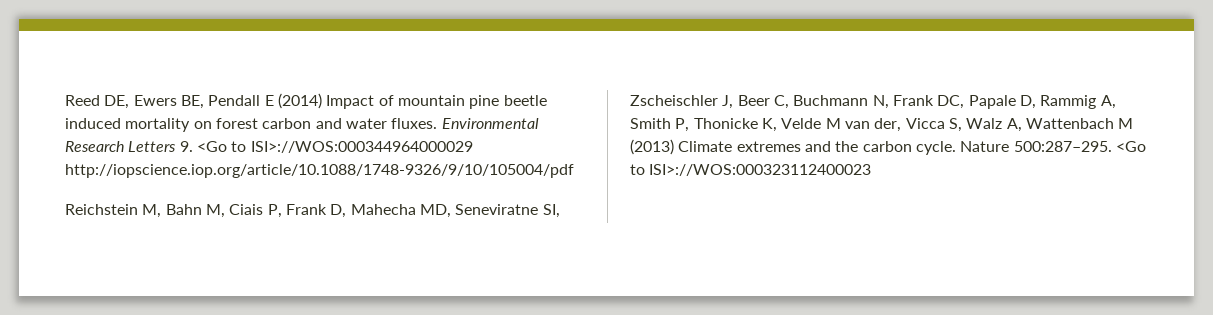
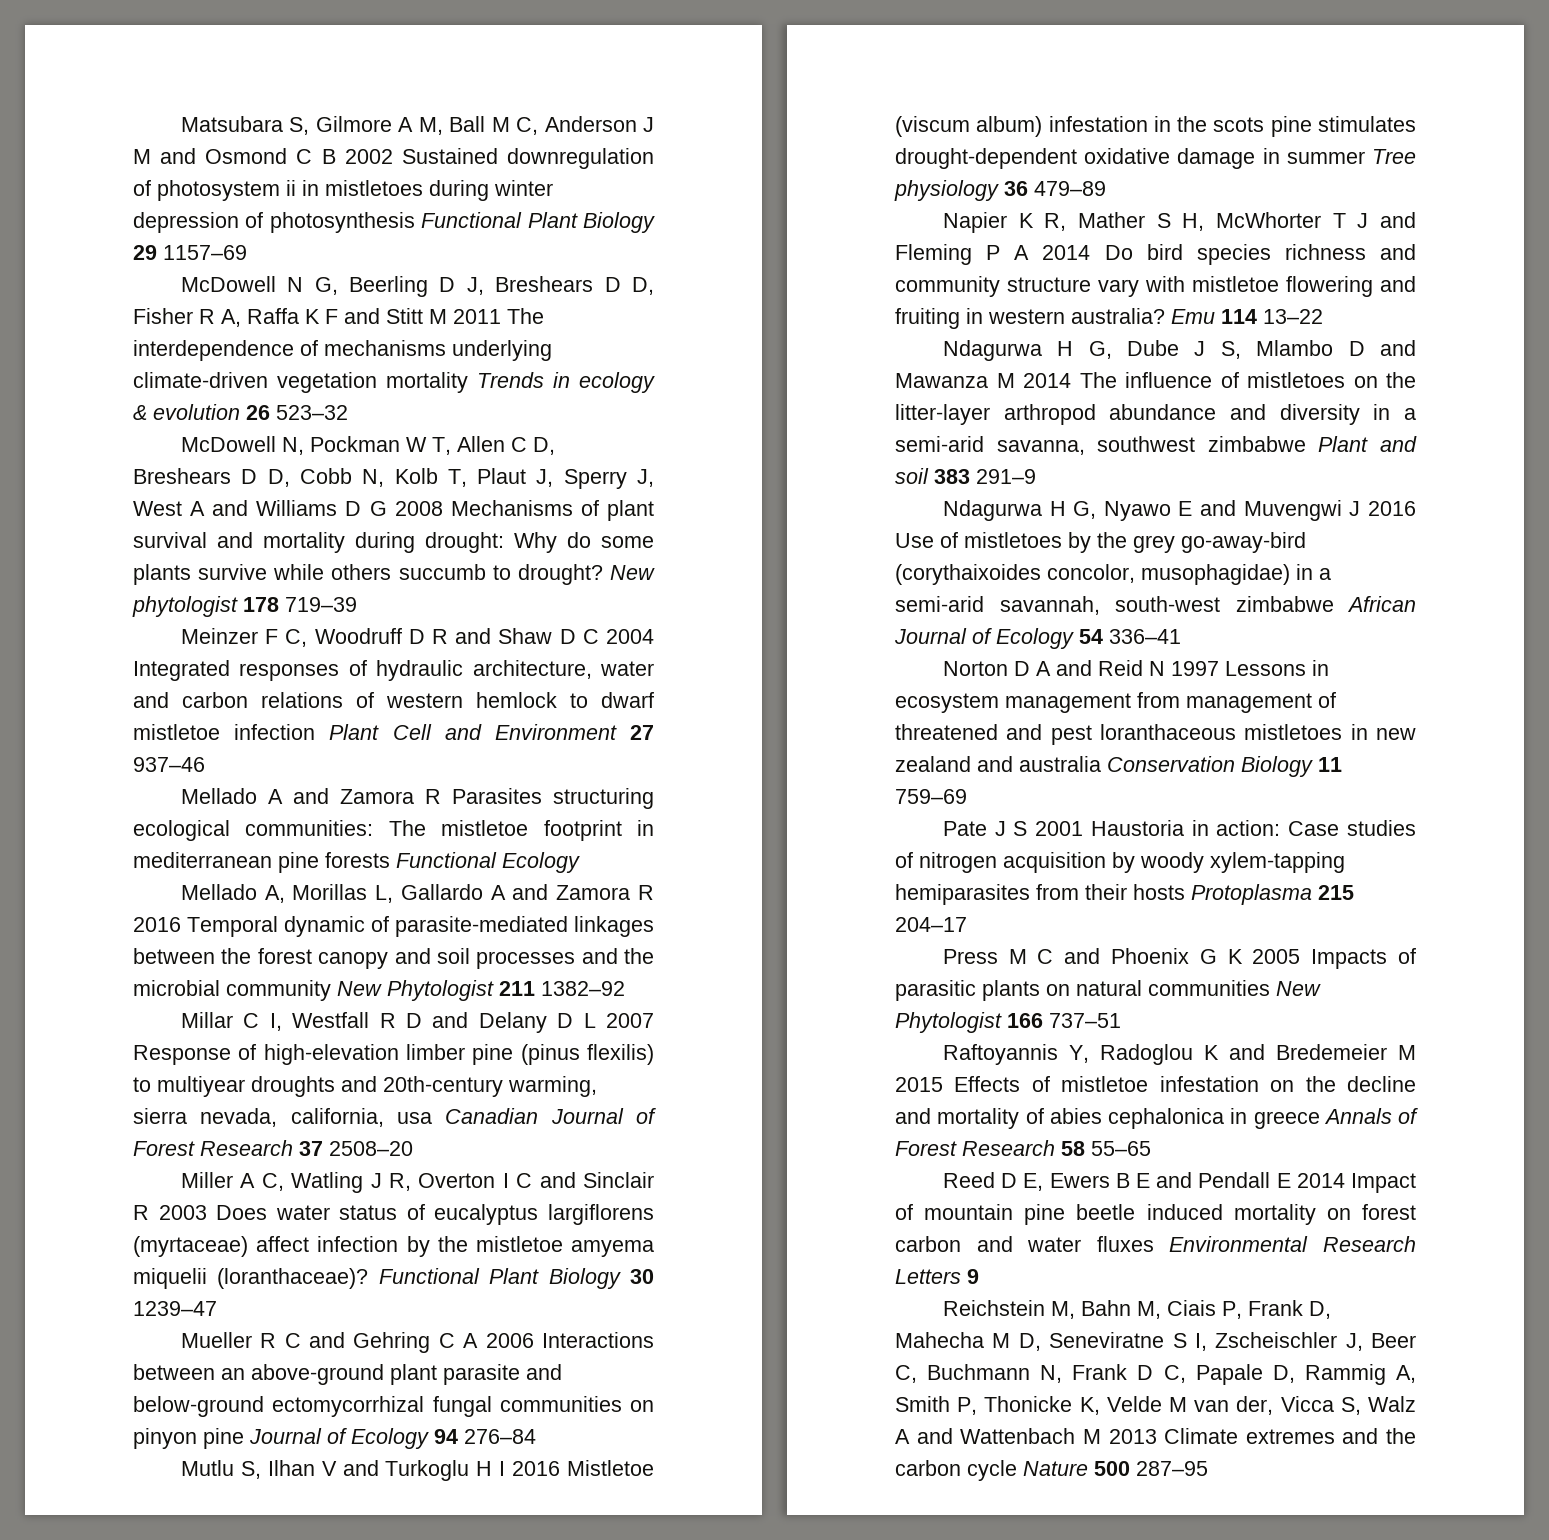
[65,95,204,109] Reed DE, Ewers BE, -> [180,116,654,135] [133,148,654,169] [133,180,553,201] [133,212,655,233] [133,245,247,260] [180,276,654,297] [133,308,544,327] [133,340,552,361] [133,372,655,393] [133,404,348,420] [180,436,555,455] [133,468,654,489] [133,500,654,521] [133,532,654,553] [133,564,656,585] [132,596,357,617] [180,628,655,647] [133,660,654,681] [133,692,654,708] [133,724,654,740] [133,757,205,772] [180,788,654,809] [133,820,654,841] [133,852,580,873] [180,884,654,903] [133,916,654,937] [133,948,654,969] [133,980,625,1001] [180,1012,655,1033] [133,1044,654,1065] [133,1076,597,1097] [133,1108,656,1127] [133,1140,413,1156] [180,1172,655,1193] [133,1204,654,1225] [133,1236,655,1257] [133,1268,654,1289] [133,1301,217,1316] [180,1332,654,1353] [133,1364,562,1385] [133,1396,654,1417] [133,1428,536,1449] [180,1460,654,1481] [895,116,1416,137] [895,148,1416,169] [894,180,1106,201] [942,212,1416,233] [895,244,1416,265] [895,276,1416,297] [895,308,1323,329] [942,340,1416,361] [895,372,1416,388] [895,404,1416,425] [895,436,1417,455] [895,468,1036,484] [942,500,1416,521] [895,532,1306,553] [895,564,1331,585] [895,596,1416,615] [894,628,1181,649] [942,660,1329,676] [895,692,1336,713] [895,724,1416,745] [895,756,1342,777] [895,789,967,804] [942,820,1416,836] [895,852,1345,873] [895,884,1354,905] [895,917,967,932] [942,948,1416,969] [895,980,1321,1001] [895,1012,1121,1033] [942,1044,1416,1065] [895,1076,1416,1092] [895,1108,1418,1129] [895,1140,1151,1156] [942,1172,1193,1191] Matsubara S, Gilmore A M, Ball M C, Anderson J M and Osmond C B 2002 Sustained downregulation of photosystem ii in mistletoes during winter depression of photosynthesis Functional Plant Biology 29 1157–69 // McDowell N G, Beerling D J, Breshears D D, Fisher R A, Raffa K F and Stitt M 2011 The interdependence of mechanisms underlying climate-driven vegetation mortality Trends in ecology & evolution 26 523–32 // McDowell N, Pockman W T, Allen C D, Breshears D D, Cobb N, Kolb T, Plaut J, Sperry J, West A and Williams D G 2008 Mechanisms of plant survival and mortality during drought: Why do some plants survive while others succumb to drought? New phytologist 178 719–39 // Meinzer F C, Woodruff D R and Shaw D C 2004 Integrated responses of hydraulic architecture, water and carbon relations of western hemlock to dwarf mistletoe infection Plant Cell and Environment 27 937–46 // Mellado A and Zamora R Parasites structuring ecological communities: The mistletoe footprint in mediterranean pine forests Functional Ecology // Mellado A, Morillas L, Gallardo A and Zamora R 2016 Temporal dynamic of parasite-mediated linkages between the forest canopy and soil processes and the microbial community New Phytologist 211 1382–92 // Millar C I, Westfall R D and Delany D L 2007 Response of high-elevation limber pine (pinus flexilis) to multiyear droughts and 20th-century warming, sierra nevada, california, usa Canadian Journal of Forest Research 37 2508–20 // Miller A C, Watling J R, Overton I C and Sinclair R 2003 Does water status of eucalyptus largiflorens (myrtaceae) affect infection by the mistletoe amyema miquelii (loranthaceae)? Functional Plant Biology 30 1239–47 // Mueller R C and Gehring C A 2006 Interactions between an above-ground plant parasite and below-ground ectomycorrhizal fungal communities on pinyon pine Journal of Ecology 94 276–84 // Mutlu S, Ilhan V and Turkoglu H I 2016 Mistletoe (viscum album) infestation in the scots pine stimulates drought-dependent oxidative damage in summer Tree physiology 36 479–89 // Napier K R, Mather S H, McWhorter T J and Fleming P A 2014 Do bird species richness and community structure vary with mistletoe flowering and fruiting in western australia? Emu 114 13–22 // Ndagurwa H G, Dube J S, Mlambo D and Mawanza M 2014 The influence of mistletoes on the litter-layer arthropod abundance and diversity in a semi-arid savanna, southwest zimbabwe Plant and soil 383 291–9 // Ndagurwa H G, Nyawo E and Muvengwi J 2016 Use of mistletoes by the grey go‐away‐bird (corythaixoides concolor, musophagidae) in a semi‐arid savannah, south‐west zimbabwe African Journal of Ecology 54 336–41 // Norton D A and Reid N 1997 Lessons in ecosystem management from management of threatened and pest loranthaceous mistletoes in new zealand and australia Conservation Biology 11 759–69 // Pate J S 2001 Haustoria in action: Case studies of nitrogen acquisition by woody xylem-tapping hemiparasites from their hosts Protoplasma 215 204–17 // Press M C and Phoenix G K 2005 Impacts of parasitic plants on natural communities New Phytologist 166 737–51 // Raftoyannis Y, Radoglou K and Bredemeier M 2015 Effects of mistletoe infestation on the decline and mortality of abies cephalonica in greece Annals of Forest Research 58 55–65 // Reed D E, Ewers B E and
[277,93,322,109] (2014) -> [1296,1173,1345,1188] 2014
[391,118,438,129] fluxes. -> [1096,1236,1154,1252] fluxes
[179,141,473,153] [65,164,574,178] 9. <Go to ISI>://WOS:000344964000029 http://iopscience.iop.org/article/10.1088/1748-9326/9/10/105004/pdf -> [967,1269,979,1284] 9
[419,204,560,218] MD, Seneviratne SI, -> [992,1332,1207,1351] M D, Seneviratne S I,
[937,95,965,109] DC, -> [1137,1365,1186,1383] D C,
[1006,118,1022,132] A, -> [895,1428,953,1444] A and
[630,139,674,155] (2013) -> [1108,1429,1157,1444] 2013
[915,141,1146,155] [630,164,872,176] cycle. Nature 500:287–295. <Go to ISI>://WOS:000323112400023 -> [967,1460,1208,1481] cycle Nature 500 287–95

